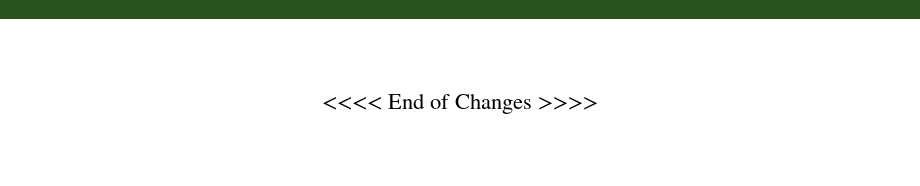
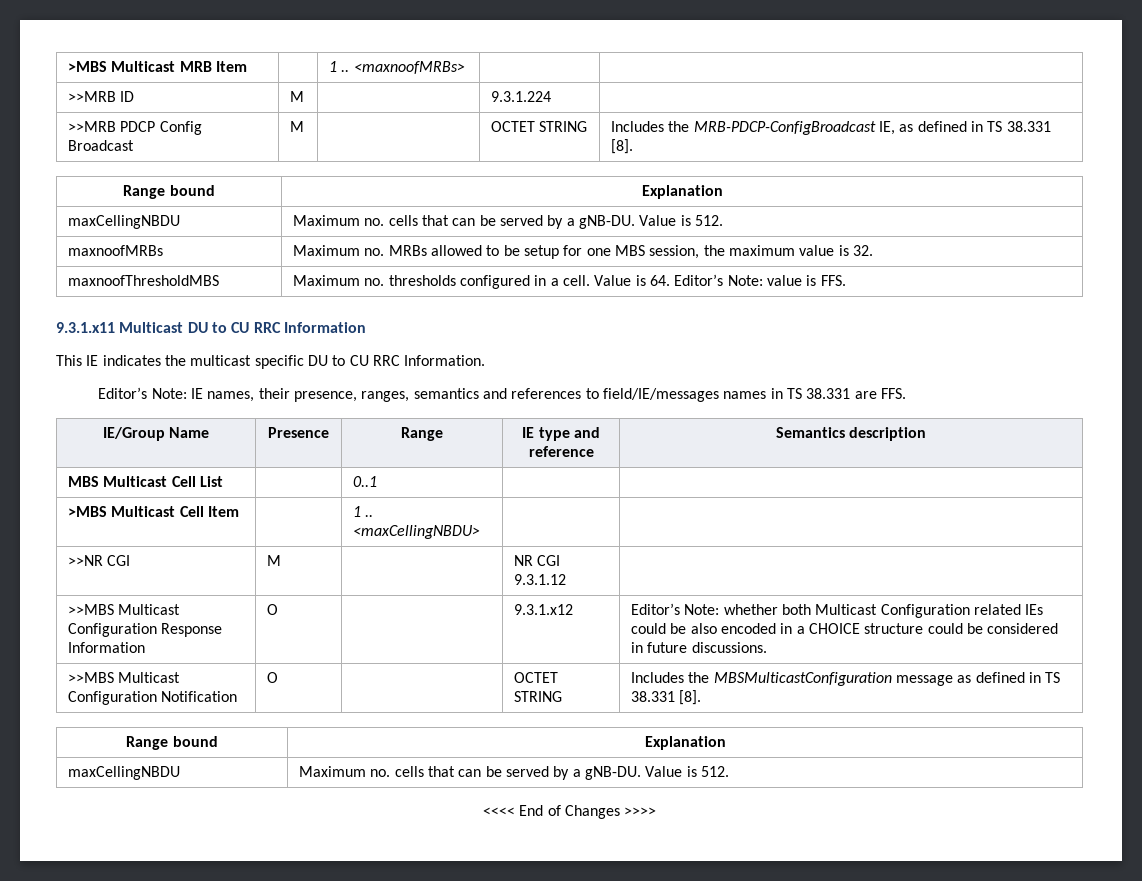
(321, 103) none -> [68,61,248,72] [329,61,465,74] [68,91,135,102] [290,91,305,102] [491,91,552,102] [68,121,202,135] [68,140,135,151] [290,121,305,132] [491,121,588,132] [611,121,1051,135] [611,139,634,154] [123,185,215,199] [641,185,723,199] [68,215,181,229] [293,215,723,229] [68,245,164,256] [293,245,873,259] [68,275,220,286] [293,274,846,289] [56,322,366,333] [56,355,486,369] [98,387,906,402] [102,427,210,441] [268,427,329,438] [401,427,443,441] [522,427,600,441] [528,446,594,457] [775,427,927,441] [68,476,224,487] [353,476,378,487] [68,506,240,517] [353,506,374,517] [353,525,481,539] [68,555,131,566] [267,555,282,566] [514,555,561,566] [514,574,567,585] [68,604,181,615] [68,623,223,637] [68,642,146,653] [267,604,279,615] [514,604,574,615] [631,603,1044,618] [631,623,1059,634] [631,642,767,653] [68,672,181,683] [68,691,238,705] [267,672,279,683] [514,672,559,683] [514,691,563,702] [631,672,1061,686] [631,690,702,705] [126,736,218,750] [644,736,726,750] [68,766,181,780] [299,766,729,780] >MBS Multicast MRB Item | | 1 .. <maxnoofMRBs> | | // >>MRB ID | M | | 9.3.1.224 | // >>MRB PDCP Config Broadcast | M | | OCTET STRING | Includes the MRB-PDCP-ConfigBroadcast IE, as defined in TS 38.331 [8]. // Range bound | Explanation // maxCellingNBDU | Maximum no. cells that can be served by a gNB-DU. Value is 512. // maxnoofMRBs | Maximum no. MRBs allowed to be setup for one MBS session, the maximum value is 32. // maxnoofThresholdMBS | Maximum no. thresholds configured in a cell. Value is 64. Editor’s Note: value is FFS. // 9.3.1.x11 Multicast DU to CU RRC Information // This IE indicates the multicast specific DU to CU RRC Information. // Editor’s Note: IE names, their presence, ranges, semantics and references to field/IE/messages names in TS 38.331 are FFS. // IE/Group Name | Presence | Range | IE type and reference | Semantics description // MBS Multicast Cell List | | 0..1 | | // >MBS Multicast Cell Item | | 1 .. <maxCellingNBDU> | | // >>NR CGI | M | | NR CGI 9.3.1.12 | // >>MBS Multicast Configuration Response Information | O | | 9.3.1.x12 | Editor’s Note: whether both Multicast Configuration related IEs could be also encoded in a CHOICE structure could be considered in future discussions. // >>MBS Multicast Configuration Notification | O | | OCTET STRING | Includes the MBSMulticastConfiguration message as defined in TS 38.331 [8]. // Range bound | Explanation // maxCellingNBDU | Maximum no. cells that can be served by a gNB-DU. Value is 512. //

